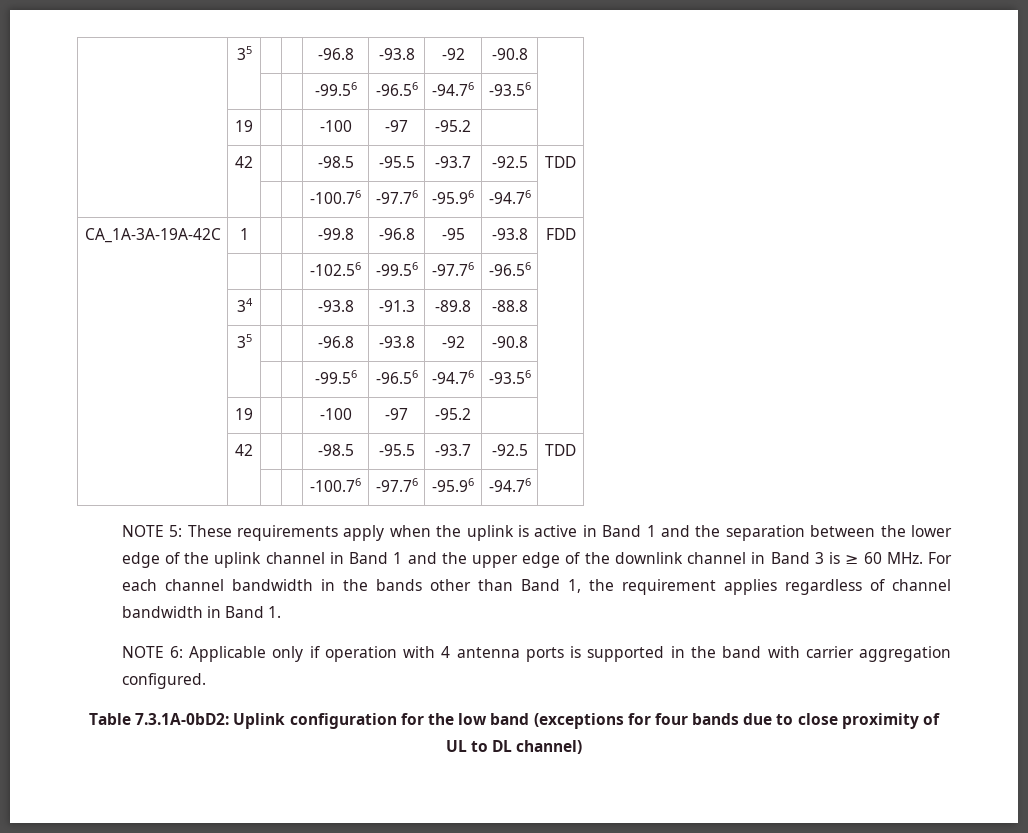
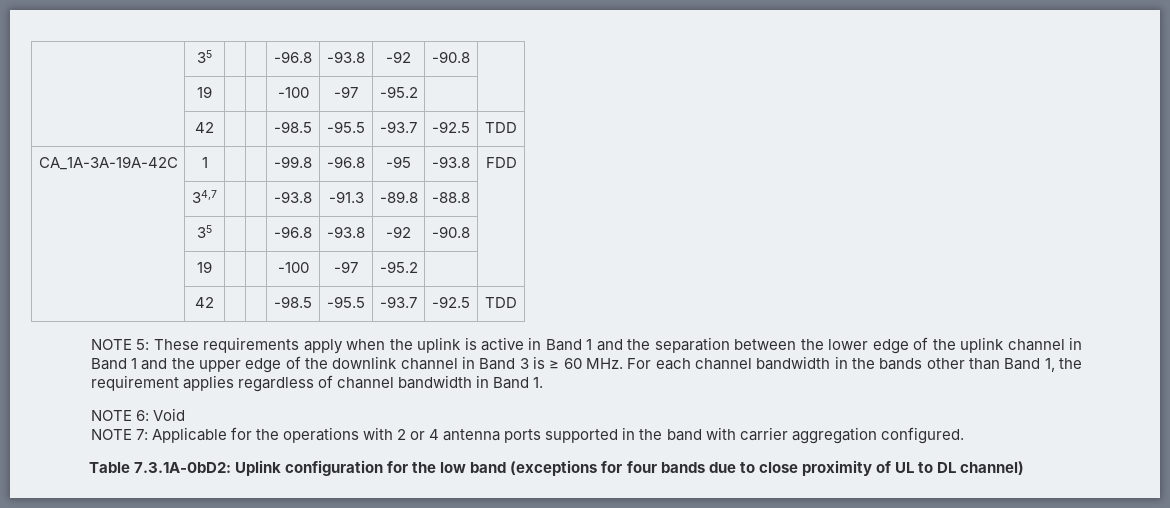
[236,46,252,60] [317,48,354,60] [378,48,415,60] [441,48,465,60] [491,48,528,60] [314,82,357,96] [375,82,418,96] [432,82,474,96] [488,82,531,96] | 35 | | | -96.8 | -93.8 | -92 | -90.8 | // | | | | -99.56 | -96.56 | -94.76 | -93.56 | -> [197,50,212,63] [274,51,312,63] [327,51,365,63] [386,51,411,63] [432,51,470,63] | 35 | | | -96.8 | -93.8 | -92 | -90.8 |
[310,190,361,204] [375,190,418,204] [432,190,474,204] [488,190,531,204] // | | | | -100.76 | -97.76 | -95.96 | -94.76 | -> (517, 127) none
[310,262,361,276] [375,262,418,276] [432,262,474,276] [488,262,531,276] [236,298,253,312] | | | -102.56 | -99.56 | -97.76 | -96.56 | // | 34 -> [192,190,217,203] 34,7
[314,370,357,384] [375,370,418,384] [432,370,474,384] [488,370,531,384] // | | | | -99.56 | -96.56 | -94.76 | -93.56 | -> (470, 232) none
[310,478,361,492] [375,478,418,492] [432,478,474,492] [488,478,531,492] // | | | | -100.76 | -97.76 | -95.96 | -94.76 | -> (517, 302) none
[189,646,436,662] Applicable only if operation with -> [152,408,185,421] [90,427,426,443] Void // NOTE 7: Applicable for the operations with 2 or
[570,646,582,658] is -> (542, 436) none

